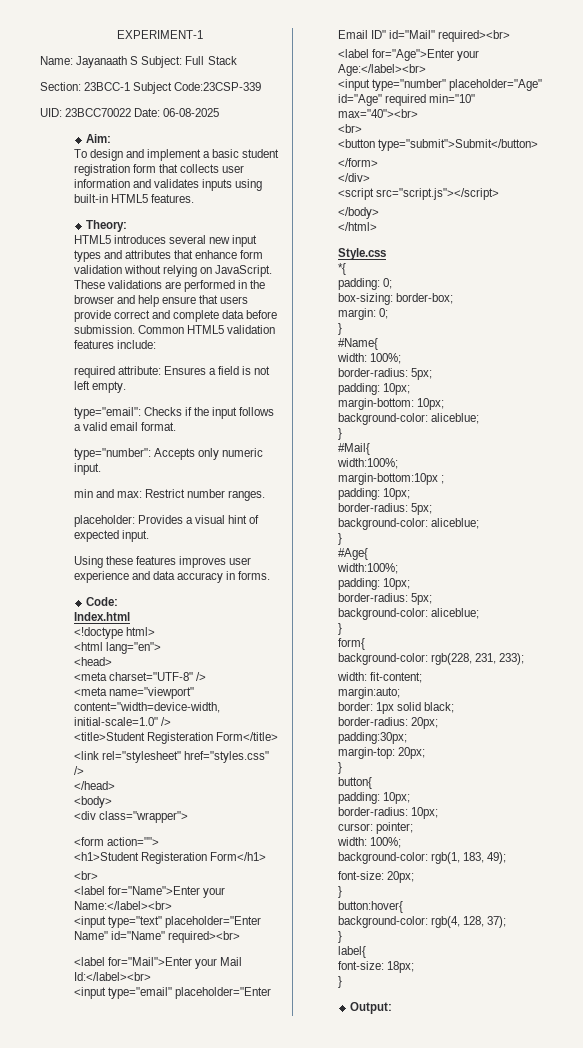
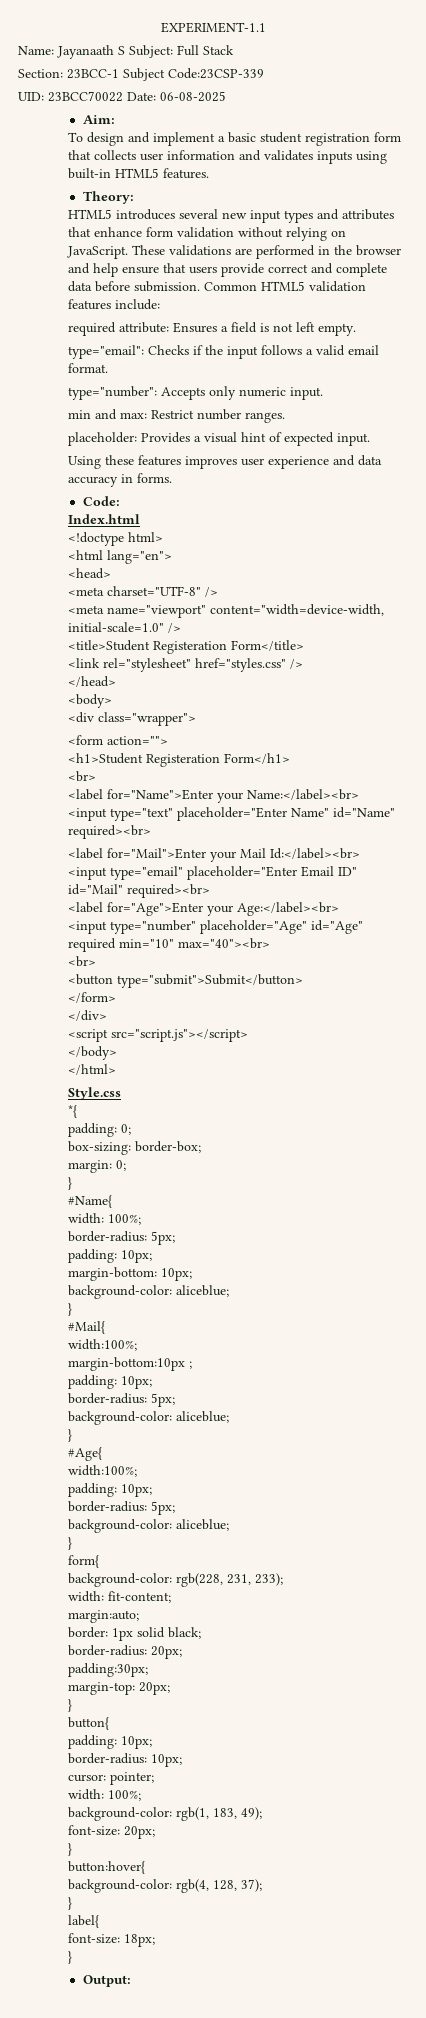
[116,30,203,39] EXPERIMENT-1 -> [160,22,266,33] EXPERIMENT-1.1

